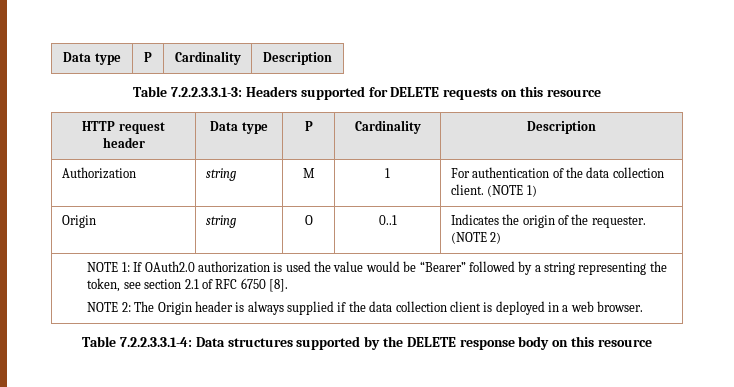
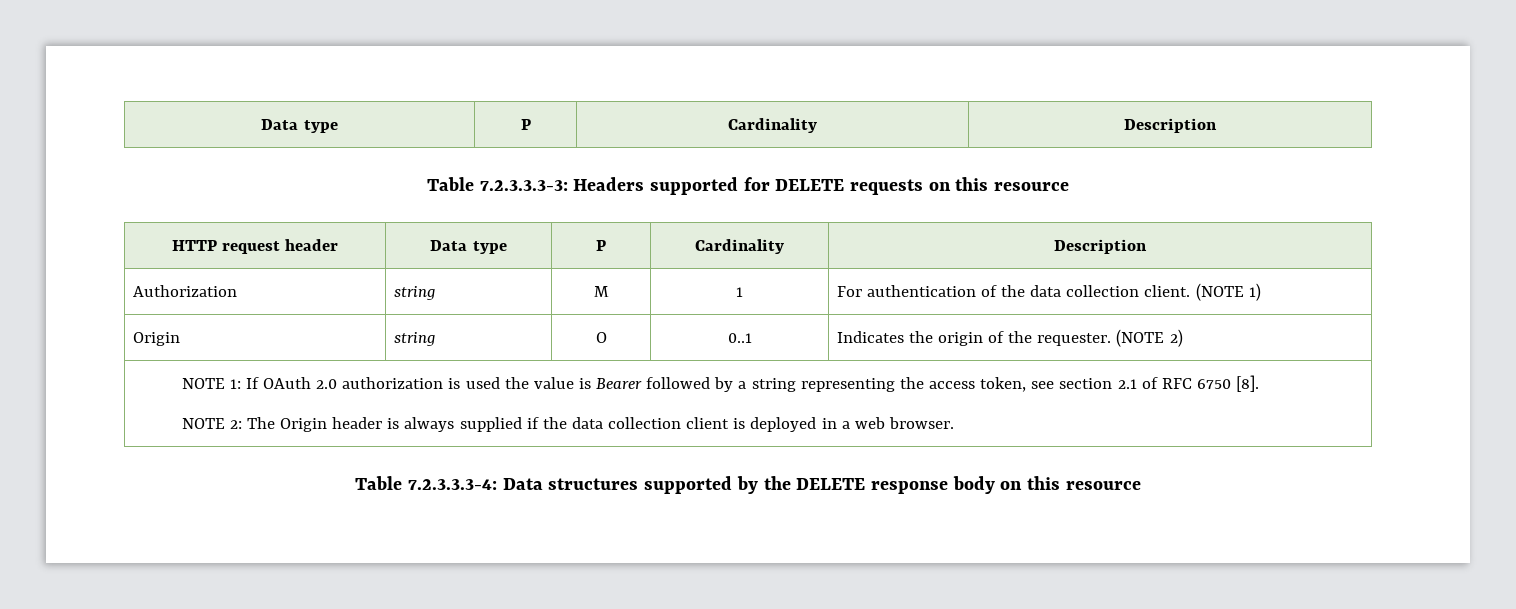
[171,87,243,97] 7.2.2.3.3.1-3: -> [479,180,568,191] 7.2.3.3.3-3:
[144,261,195,272] OAuth2.0 -> [263,377,338,389] OAuth 2.0
[365,261,466,272] would be “Bearer” -> [578,378,643,389] is Bearer
(667, 266) none -> [928,381,975,389] access
[120,337,193,347] 7.2.2.3.3.1-4: -> [408,479,498,490] 7.2.3.3.3-4:

